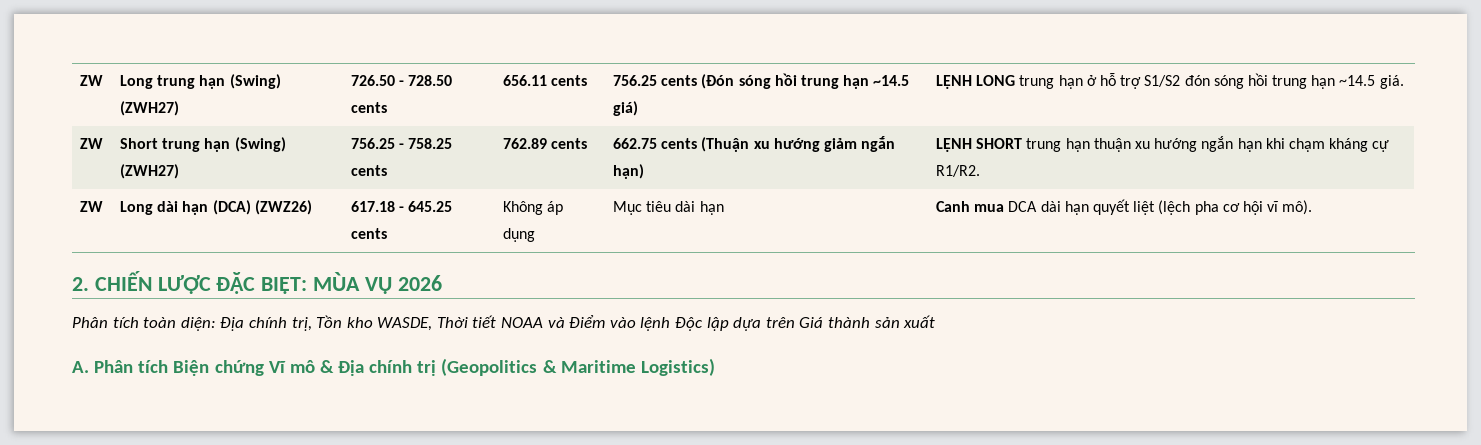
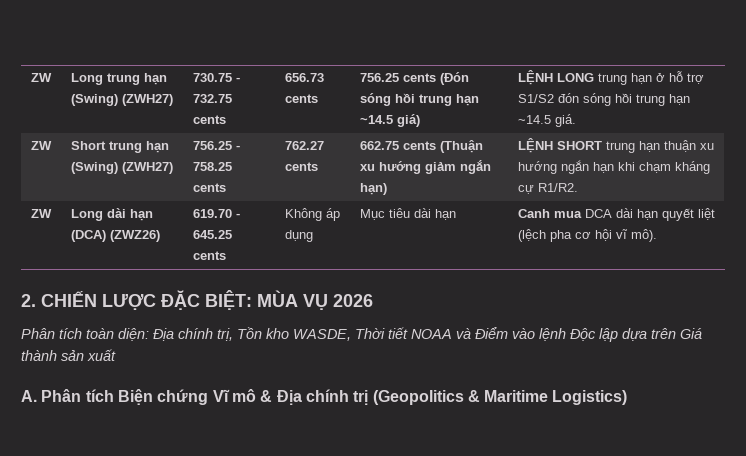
[351,75,453,86] [351,102,388,113] [503,75,548,86] 726.50 - 728.50 cents | 656.11 -> [192,73,240,82] [192,94,232,103] [192,115,226,124] [284,73,324,82] 730.75 - 732.75 cents | 656.73
[503,138,548,149] 762.89 -> [284,141,324,150] 762.27
[351,201,396,212] 617.18 -> [192,209,232,218] 619.70

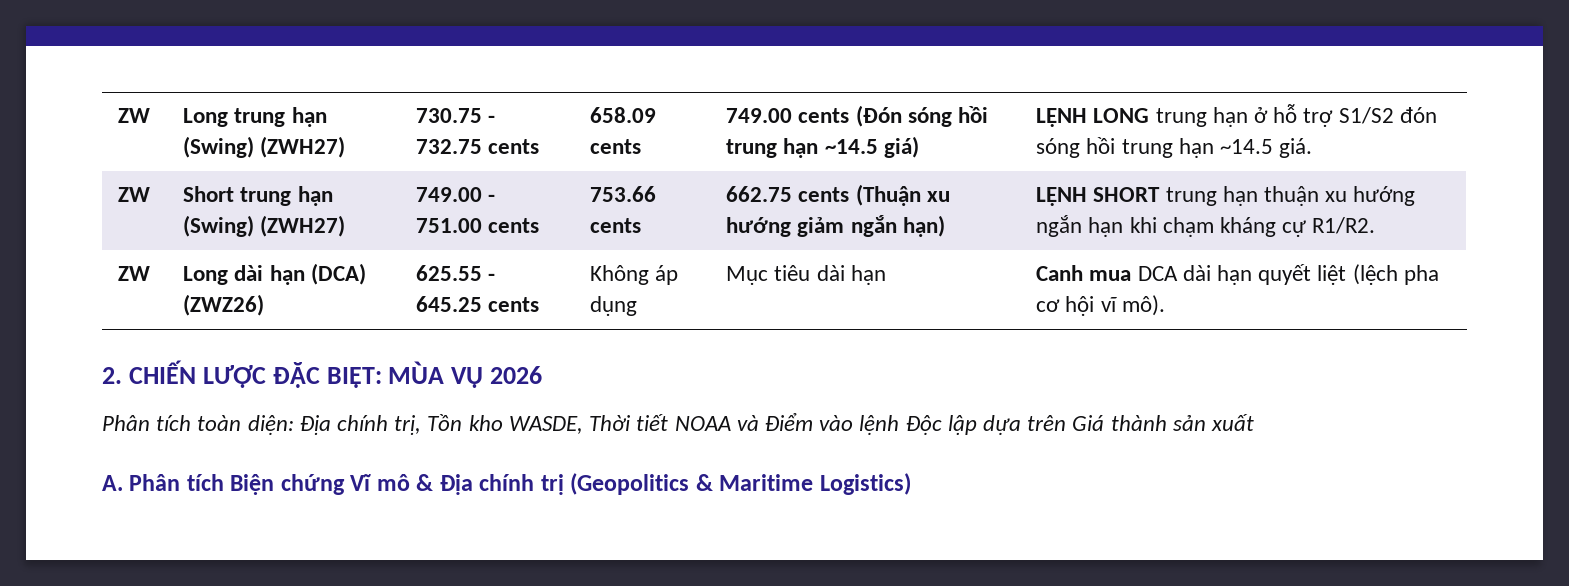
[284,73,324,82] [284,94,318,103] [359,73,399,82] 656.73 cents | 756.25 -> [590,107,657,123] [590,139,642,154] [726,108,793,123] 658.09 cents | 749.00
[192,141,240,150] [192,162,232,171] [192,183,226,192] [284,141,324,150] 756.25 - 758.25 cents | 762.27 -> [416,187,496,202] [416,218,540,233] [590,186,657,202] 749.00 - 751.00 cents | 753.66
[192,209,232,218] 619.70 -> [416,265,483,281] 625.55

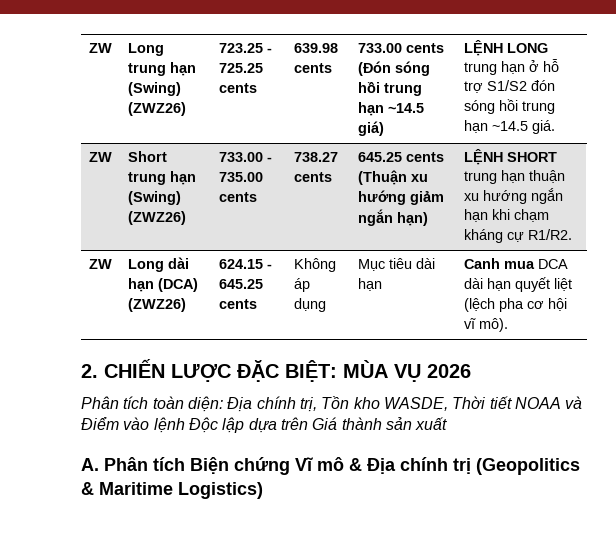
[260,136,346,158] [416,108,496,123] [416,139,540,154] [590,107,657,123] [590,139,642,154] [726,108,793,123] (ZWH27) | 730.75 - 732.75 cents | 658.09 cents | 749.00 -> [127,102,186,116] [218,43,272,53] [218,63,263,73] [218,83,257,93] [293,43,338,53] [293,63,332,73] [357,43,402,53] (ZWZ26) | 723.25 - 725.25 cents | 639.98 cents | 733.00
[260,215,346,237] [416,187,496,202] [416,218,540,233] [590,186,657,202] [590,218,642,233] [726,186,793,202] (ZWH27) | 749.00 - 751.00 cents | 753.66 cents | 662.75 -> [127,211,186,225] [218,152,272,162] [218,172,263,182] [218,192,257,202] [293,152,338,162] [293,172,332,182] [357,152,402,162] (ZWZ26) | 733.00 - 735.00 cents | 738.27 cents | 645.25
[416,265,483,281] 625.55 -> [218,259,263,269] 624.15

